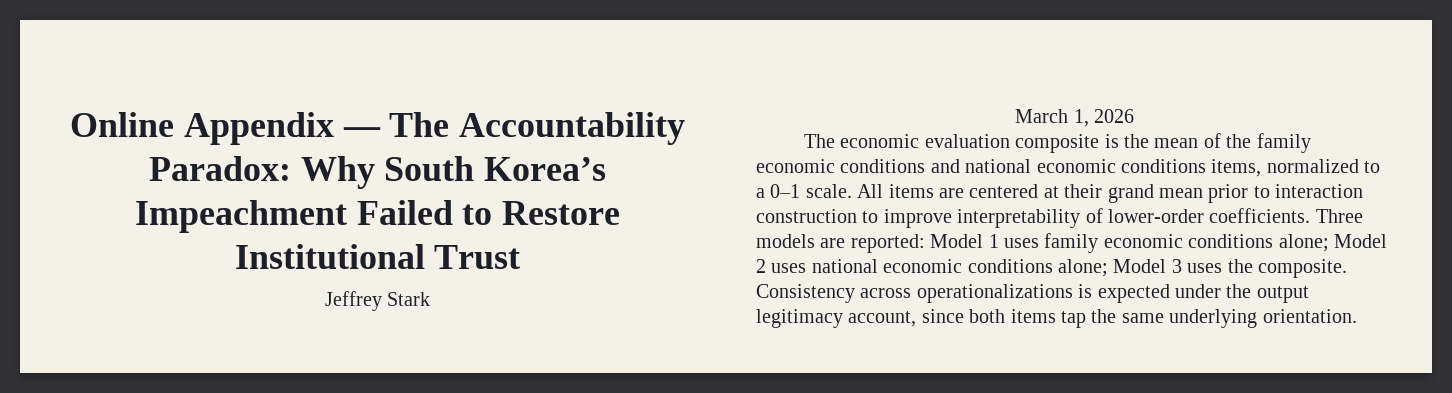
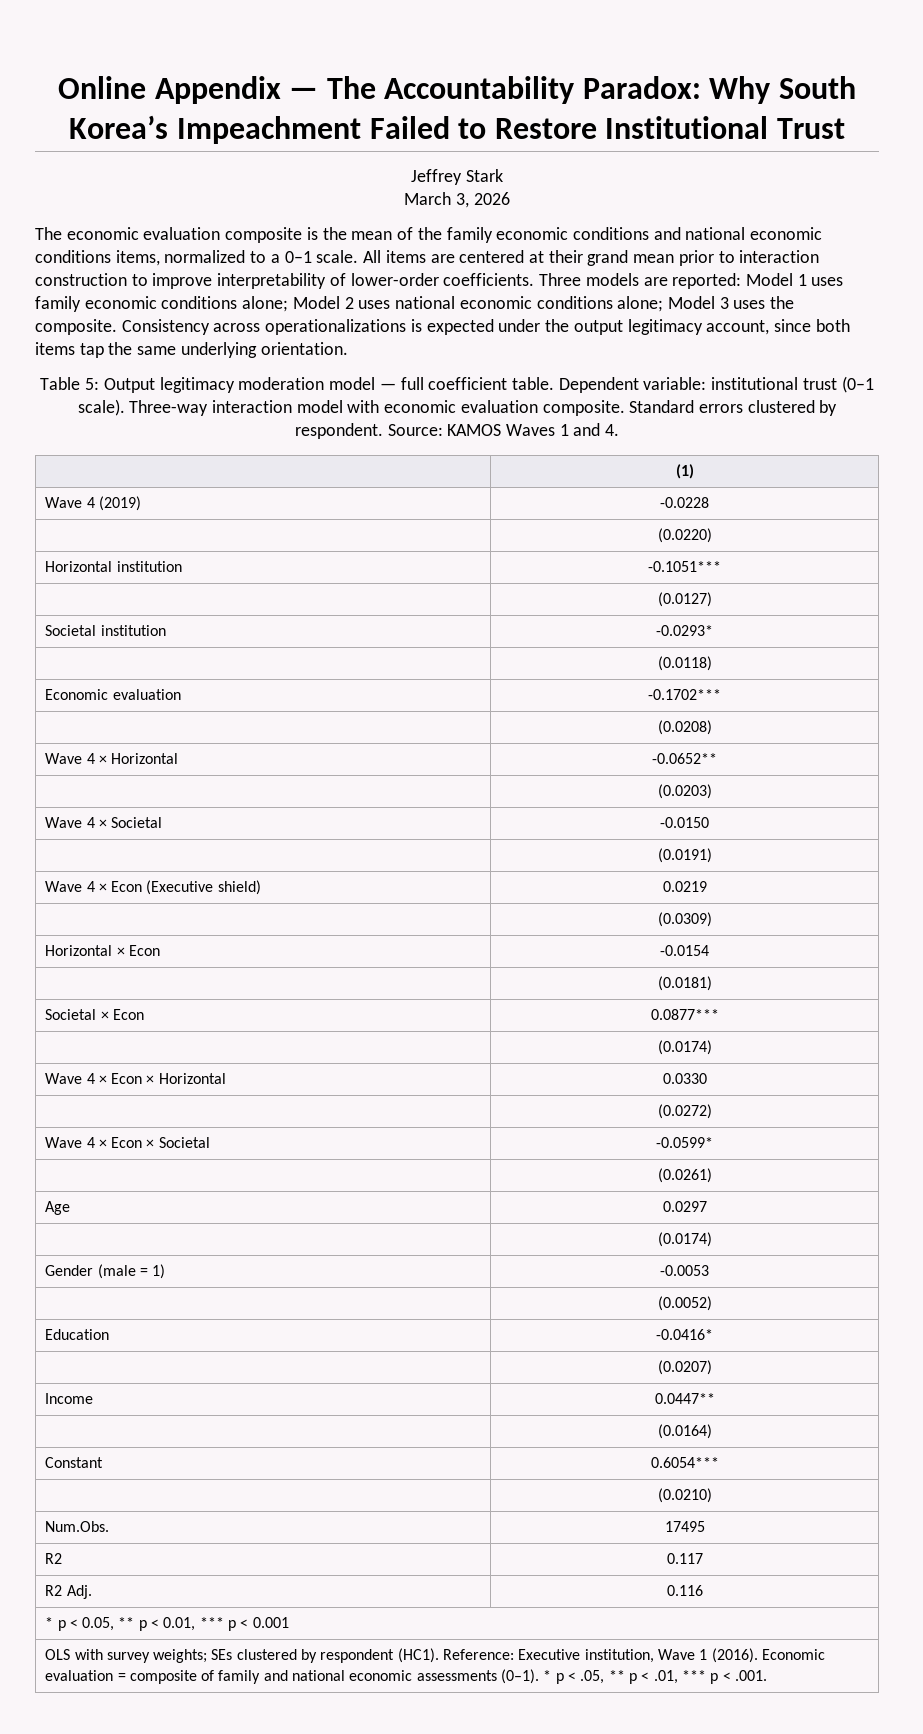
[1073,109,1089,127] 1, -> [456,193,469,208] 3,
(1357, 316) none -> [40,376,874,393] [77,399,838,416] [294,423,620,439] [675,464,694,479] [45,496,141,511] [660,497,709,508] [657,528,712,543] [45,561,182,572] [648,561,721,572] [657,592,712,607] [45,625,166,636] [656,625,713,636] [657,656,712,671] [45,689,181,700] [648,689,721,700] [657,720,712,735] [45,753,179,764] [652,753,717,764] [657,784,712,799] [45,817,163,828] [660,817,709,828] [657,848,712,863] [45,880,261,895] [662,881,707,892] [657,912,712,927] [45,945,160,956] [660,945,709,956] [657,976,712,991] [45,1009,144,1020] [650,1009,719,1020] [657,1040,712,1055] [45,1073,226,1084] [662,1073,707,1084] [657,1104,712,1119] [45,1137,210,1148] [656,1137,713,1148] [657,1168,712,1183] [45,1201,71,1215] [662,1201,707,1212] [657,1232,712,1247] [45,1264,166,1279] [660,1265,709,1276] [657,1296,712,1311] [45,1329,110,1340] [656,1329,713,1340] [657,1360,712,1375] [45,1393,94,1404] [654,1393,715,1404] [657,1424,712,1439] [45,1457,104,1468] [650,1457,719,1468] [657,1488,712,1503] [45,1521,110,1532] [664,1521,705,1532] [45,1553,63,1564] [666,1553,703,1564] [45,1585,92,1599] [666,1585,703,1596] [45,1617,289,1631] [45,1648,826,1663] [45,1669,767,1684] // Table 5: Output legitimacy moderation model — full coefficient table. Dependent variable: institutional trust (0–1 scale). Three-way interaction model with economic evaluation composite. Standard errors clustered by respondent. Source: KAMOS Waves 1 and 4. // | (1) // Wave 4 (2019) | -0.0228 // | (0.0220) // Horizontal institution | -0.1051*** // | (0.0127) // Societal institution | -0.0293* // | (0.0118) // Economic evaluation | -0.1702*** // | (0.0208) // Wave 4 × Horizontal | -0.0652** // | (0.0203) // Wave 4 × Societal | -0.0150 // | (0.0191) // Wave 4 × Econ (Executive shield) | 0.0219 // | (0.0309) // Horizontal × Econ | -0.0154 // | (0.0181) // Societal × Econ | 0.0877*** // | (0.0174) // Wave 4 × Econ × Horizontal | 0.0330 // | (0.0272) // Wave 4 × Econ × Societal | -0.0599* // | (0.0261) // Age | 0.0297 // | (0.0174) // Gender (male = 1) | -0.0053 // | (0.0052) // Education | -0.0416* // | (0.0207) // Income | 0.0447** // | (0.0164) // Constant | 0.6054*** // | (0.0210) // Num.Obs. | 17495 // R2 | 0.117 // R2 Adj. | 0.116 // * p < 0.05, ** p < 0.01, *** p < 0.001 // OLS with survey weights; SEs clustered by respondent (HC1). Reference: Executive institution, Wave 1 (2016). Economic evaluation = composite of family and national economic assessments (0–1). * p < .05, ** p < .01, *** p < .001.

